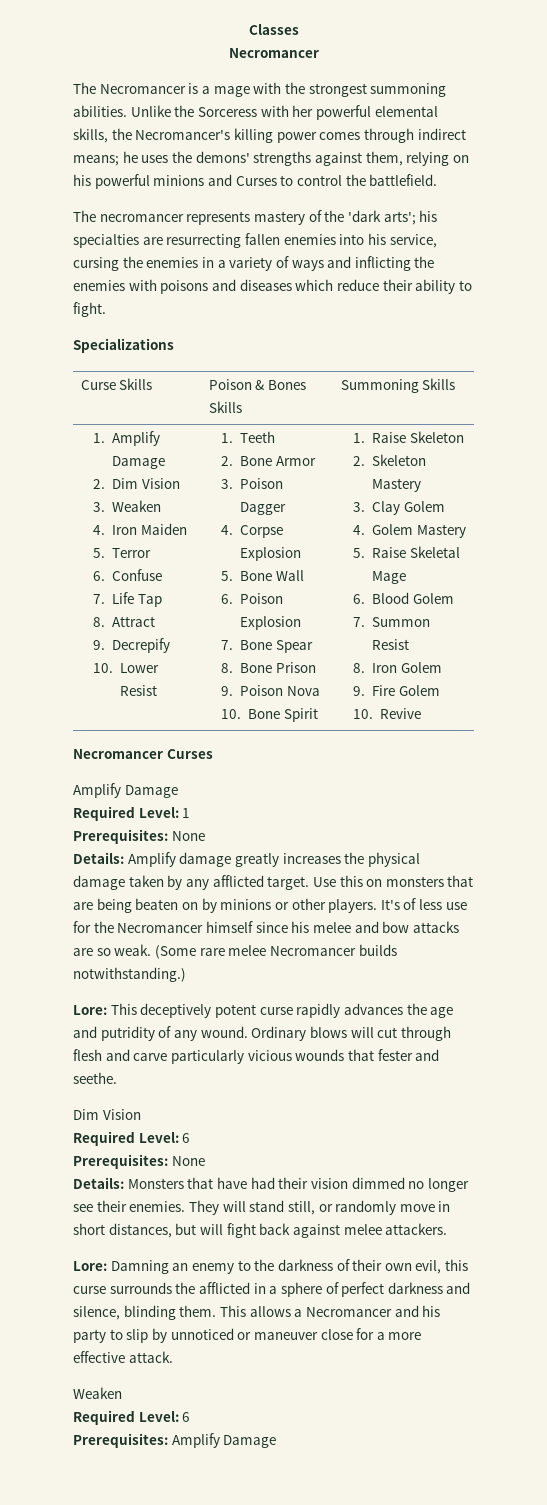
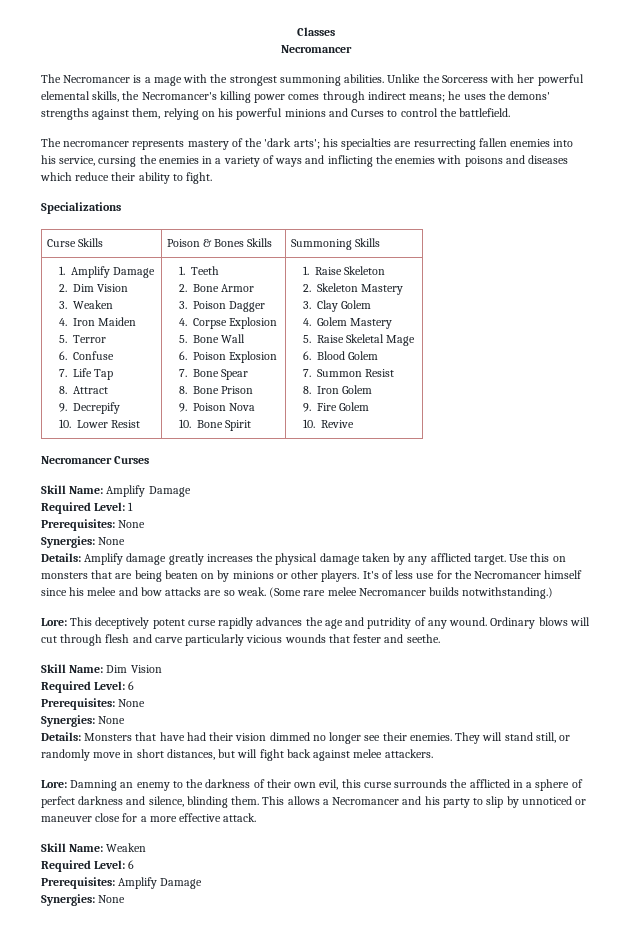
(213, 754) none -> [41,485,104,494] Skill Name:
(205, 836) none -> [41,536,126,548] // Synergies: None
(117, 1078) none -> [41,664,104,673] Skill Name:
(205, 1161) none -> [41,715,126,727] // Synergies: None
(173, 1357) none -> [41,843,104,852] Skill Name:
(277, 1441) none -> [41,894,126,906] // Synergies: None

